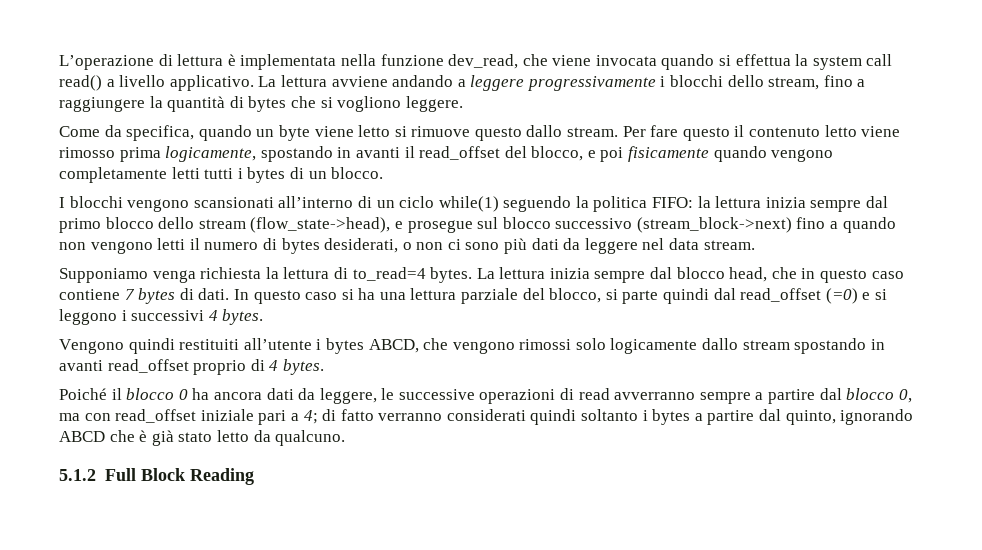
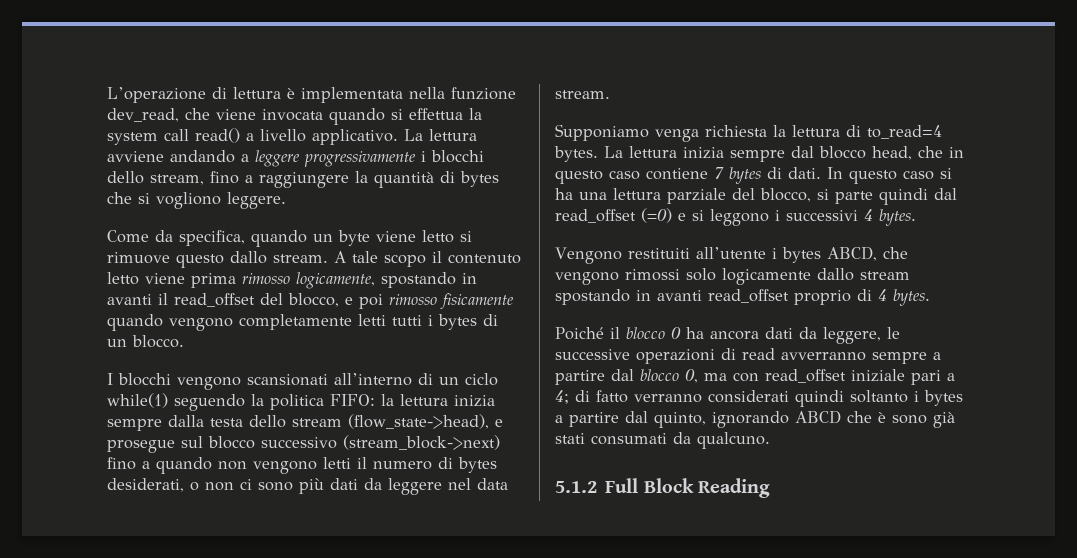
[622,125,730,141] Per fare questo -> [334,251,426,267] A tale scopo
[59,147,161,162] rimosso prima -> [191,273,290,288] prima rimosso
(624, 154) none -> [389,294,437,305] rimosso
[866,196,889,208] [59,217,154,233] dal primo blocco -> [168,415,243,427] dalla testa
[128,338,175,354] quindi -> (622, 255) none
[151,430,249,446] già stato letto -> [892,412,955,428] [555,433,667,445] sono già stati consumati

